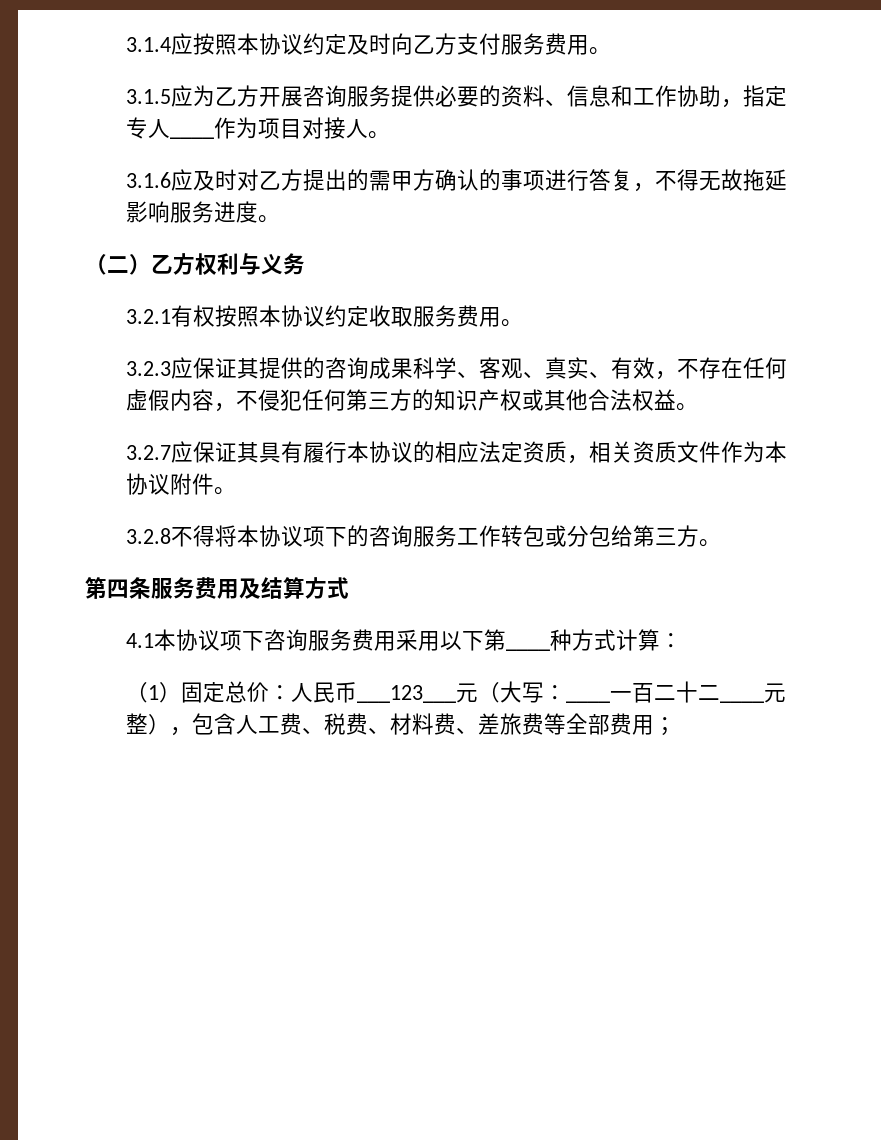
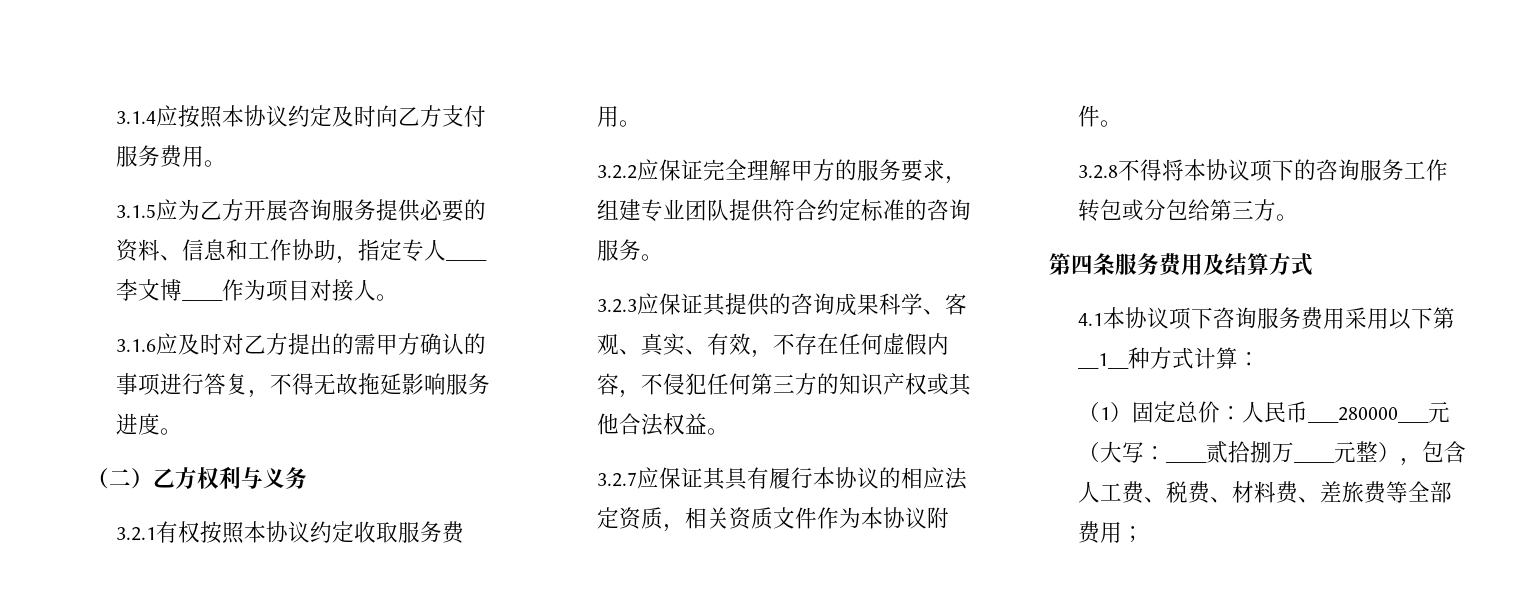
(214, 137) none -> [115,279,223,301] 李文博____
(523, 323) none -> [596,159,967,184] [596,199,971,222] [596,239,663,261] // 3.2.2应保证完全理解甲方的服务要求，组建专业团队提供符合约定标准的咨询服务。
[505,648,550,651] ____ -> [1077,353,1129,369] __1__
[356,685,456,703] ___123___ -> [1307,407,1429,423] ___280000___
[609,681,720,703] 一百二十二 -> [1205,441,1294,464] 贰拾捌万

